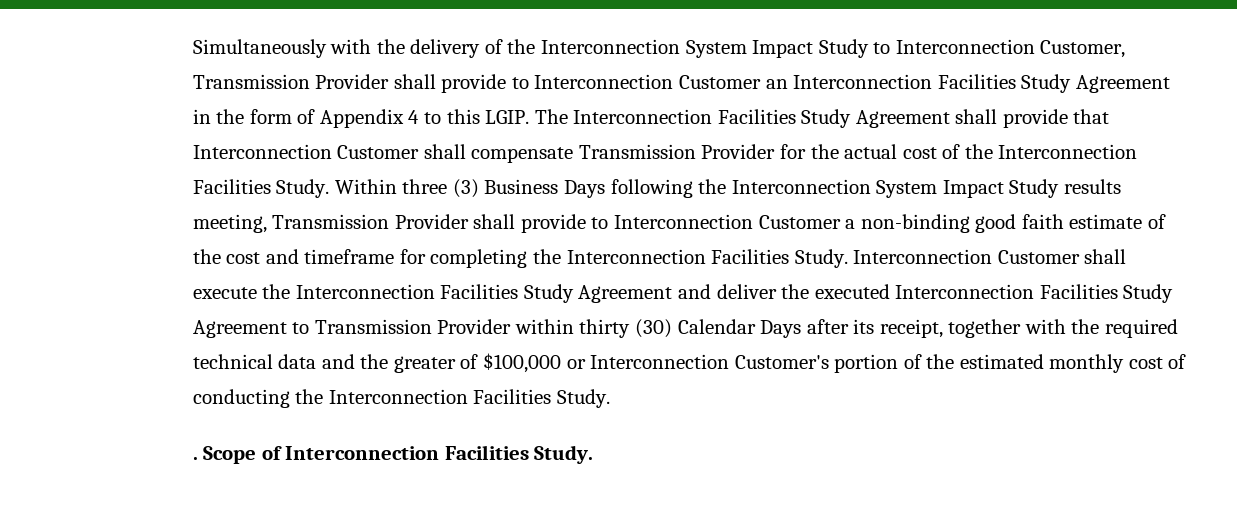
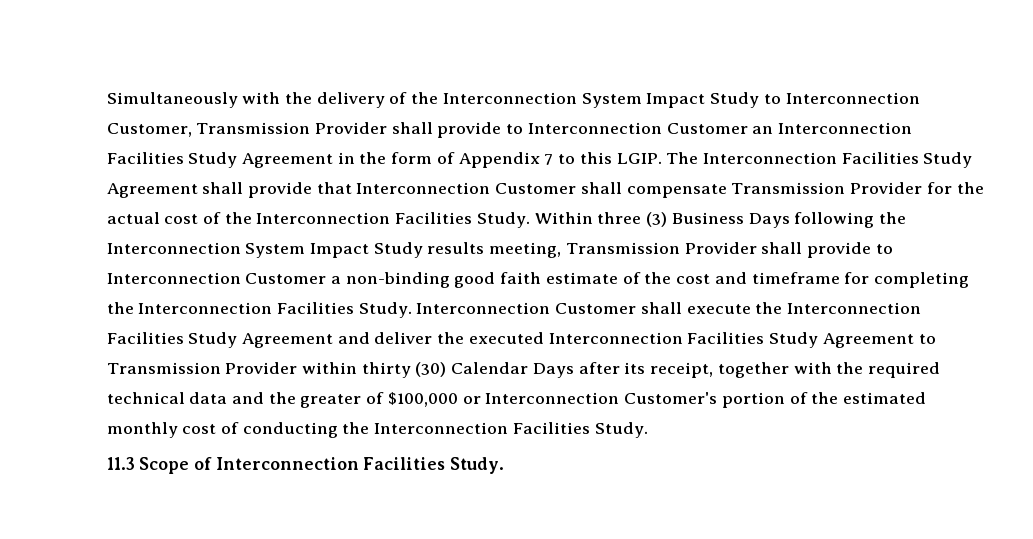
[408,110,420,124] 4 -> [544,154,554,165] 7
[192,457,198,460] . -> [106,457,135,470] 11.3

